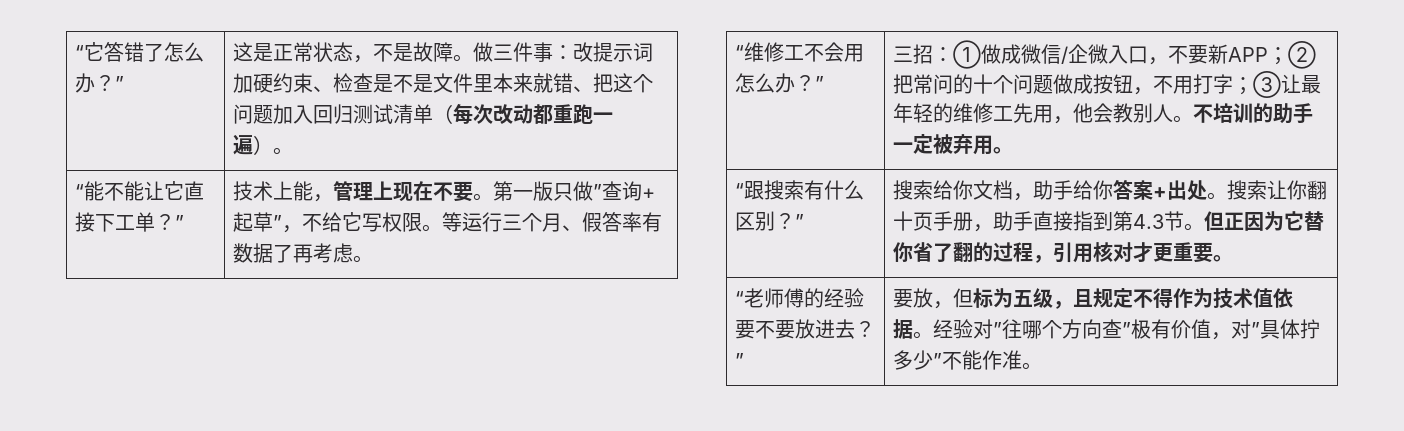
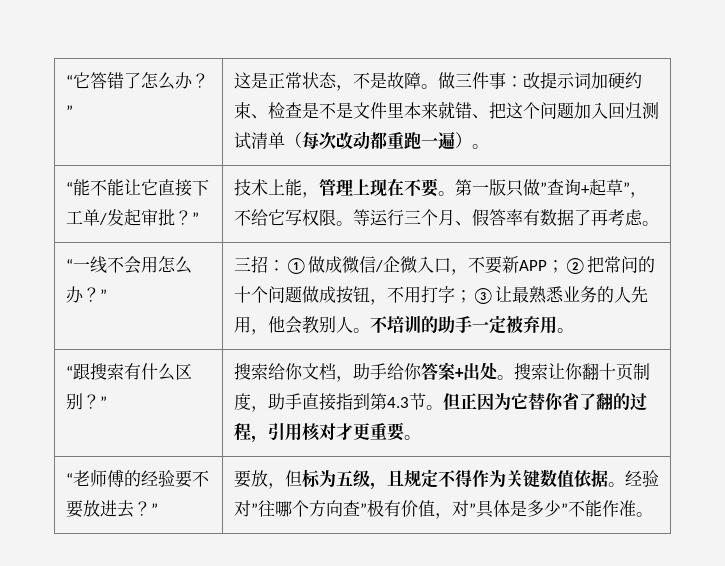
(156, 222) none -> [98,209,175,226] /发起审批
[744,42,805,62] 维修工 -> [72,256,107,274] 一线
[893,103,1014,123] 年轻的维修工 -> [528,286,631,304] 熟悉业务的人
[933,211,974,231] 手册 -> [632,363,650,380] [233,393,251,410] 制度
[1213,288,1254,309] 技术 -> [505,469,557,488] 关键数
[1300,319,1321,339] 拧 -> [509,500,527,517] 是

